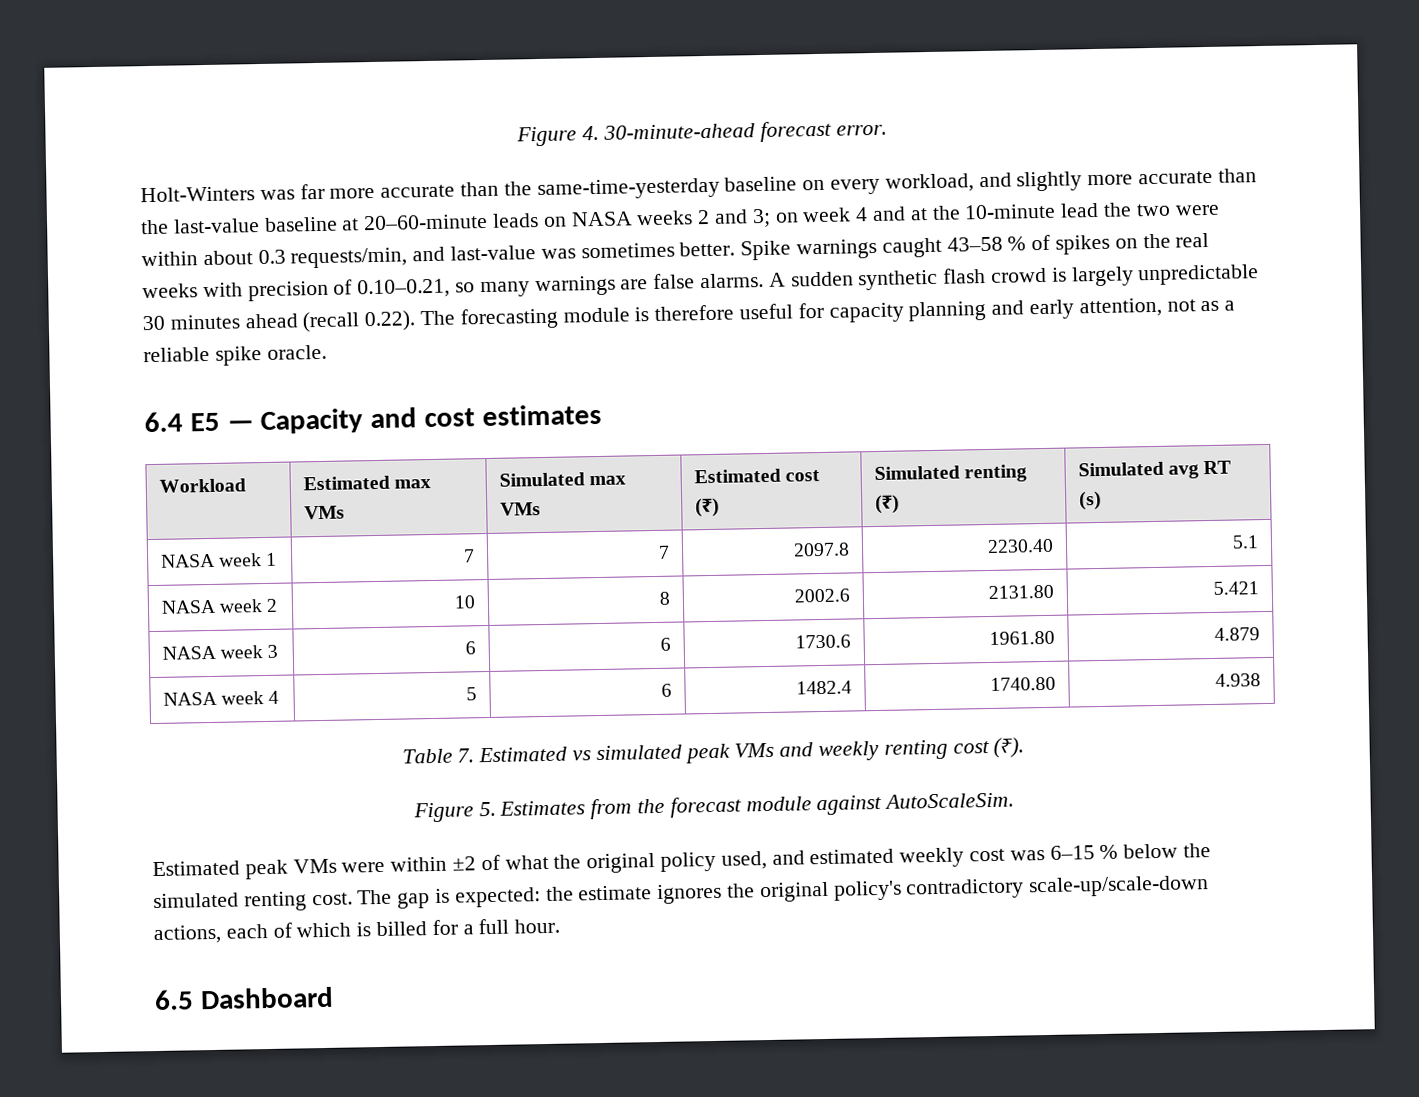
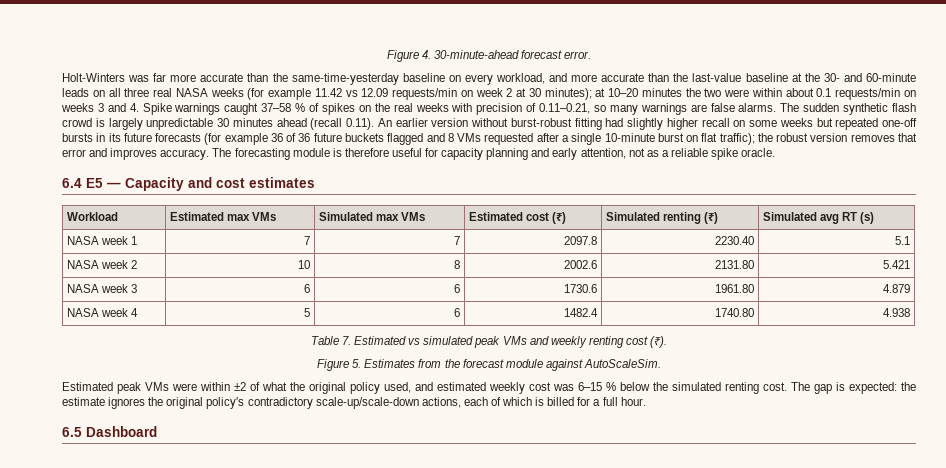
[1016,171,1083,192] slightly -> (568, 77) none
[363,202,1100,231] 20–60-minute leads on NASA weeks 2 and 3; on week 4 and at the 10-minute lead -> [804,73,916,82] [62,88,682,100] the 30- and 60-minute leads on all three real NASA weeks (for example 11.42 vs 12.09 requests/min on week 2 at 30 minutes); at 10–20 minutes
[257,241,736,269] 0.3 requests/min, and last-value was sometimes better. -> [816,88,916,100] [61,103,139,112] 0.1 requests/min on weeks 3 and 4.
[946,236,1003,252] 43–58 -> [261,103,292,112] 37–58
[357,278,451,299] 0.10–0.21, -> [539,103,591,114] 0.11–0.21,
[768,272,786,287] A -> [780,103,800,112] The
[364,310,417,332] 0.22). -> [346,118,917,130] [62,133,917,145] [62,148,210,160] 0.11). An earlier version without burst-robust fitting had slightly higher recall on some weeks but repeated one-off bursts in its future forecasts (for example 36 of 36 future buckets flagged and 8 VMs requested after a single 10-minute burst on flat traffic); the robust version removes that error and improves accuracy.

